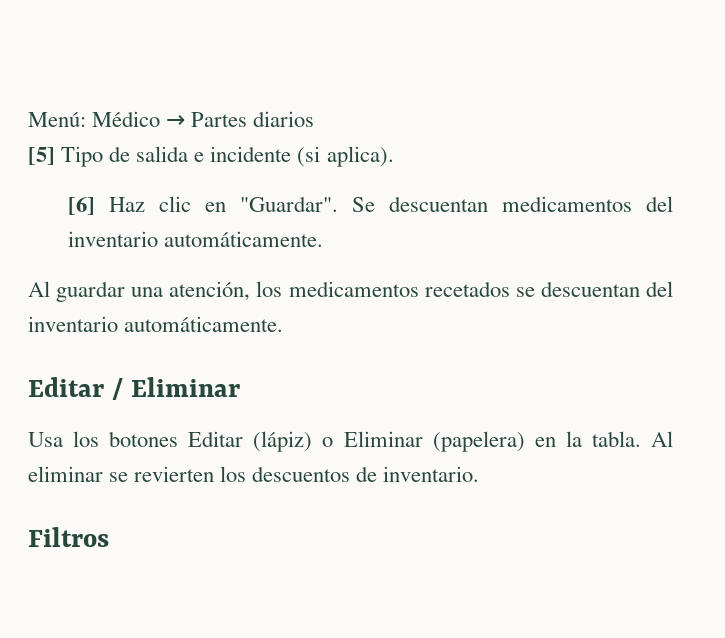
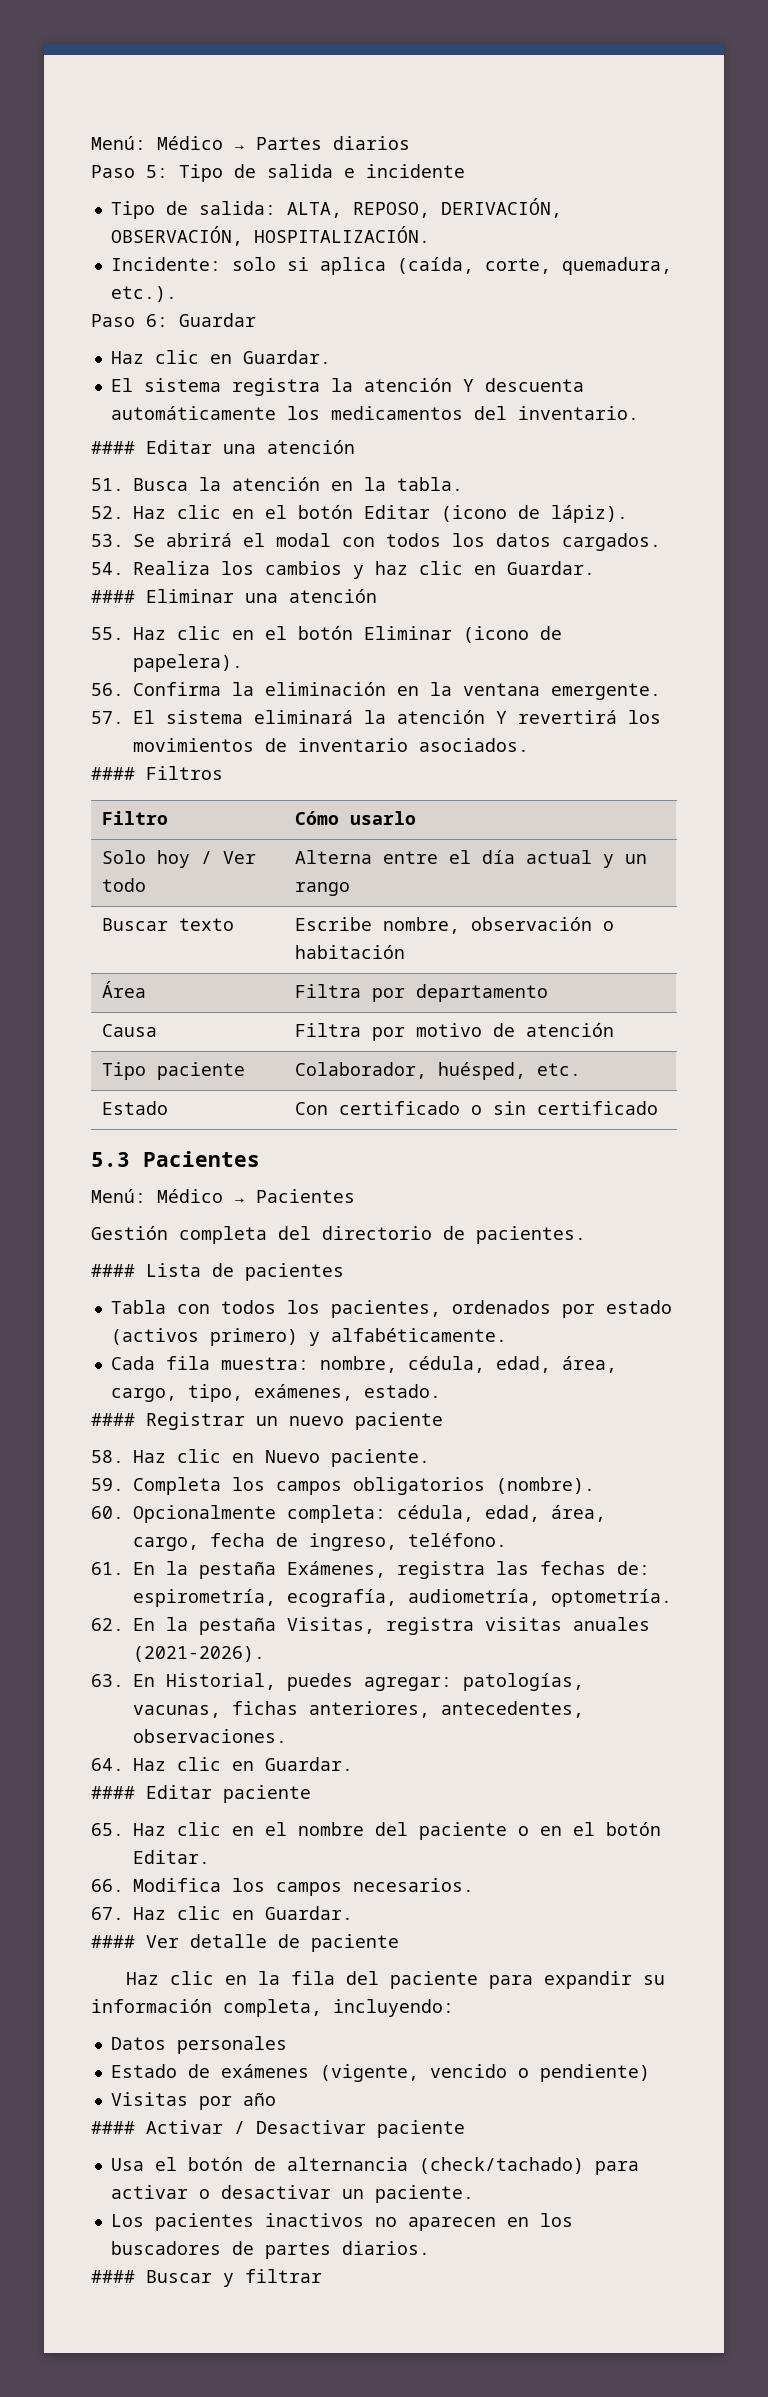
[28,147,55,165] [5] -> [91,165,168,178] Paso 5:
[297,146,394,167] [68,196,673,215] [68,231,324,247] [28,281,674,302] [28,316,284,332] [28,377,241,400] [28,431,673,452] [28,466,480,482] [28,527,109,547] (si aplica). // [6] Haz clic en "Guardar". Se descuentan medicamentos del inventario automáticamente. // Al guardar una atención, los medicamentos recetados se descuentan del inventario automáticamente. // Editar / Eliminar // Usa los botones Editar (lápiz) o Eliminar (papelera) en la tabla. Al eliminar se revierten los descuentos de inventario. // Filtros -> [110,198,562,219] [110,226,430,246] [110,257,672,275] [110,286,177,302] [91,313,256,327] [110,350,331,364] [110,378,584,396] [110,406,639,420] [91,440,355,454] [91,477,463,491] [91,505,628,523] [91,533,661,551] [91,561,595,579] [91,589,377,603] [91,626,562,643] [133,654,243,672] [91,682,661,700] [91,710,661,724] [133,738,529,752] [91,766,223,780] [101,811,168,825] [294,811,416,825] [101,850,256,868] [101,878,146,892] [294,850,647,868] [294,882,350,896] [101,918,234,931] [294,917,614,934] [294,945,405,959] [101,981,146,998] [294,984,548,1002] [101,1024,157,1037] [294,1023,614,1041] [101,1062,245,1080] [294,1062,581,1080] [101,1101,168,1115] [294,1101,658,1115] [91,1151,260,1167] [91,1189,355,1203] [91,1226,586,1244] [91,1263,344,1281] [110,1300,672,1318] [110,1328,507,1346] [110,1356,617,1373] [110,1384,441,1402] [91,1412,443,1430] [91,1449,430,1467] [91,1477,595,1495] [91,1505,606,1523] [133,1533,507,1551] [91,1561,650,1579] [133,1589,672,1607] [91,1617,650,1635] [133,1646,265,1662] [91,1673,584,1691] [133,1701,584,1718] [133,1729,287,1743] [91,1757,353,1771] [91,1785,311,1803] [91,1822,661,1840] [133,1850,210,1864] [91,1878,474,1896] [91,1906,353,1920] [91,1934,399,1952] [126,1971,666,1989] [91,1999,454,2017] [110,2036,287,2054] [110,2064,650,2082] [110,2092,276,2110] [91,2120,465,2138] [110,2157,639,2175] [110,2185,474,2203] [110,2213,573,2231] [110,2241,430,2259] [91,2269,322,2287] // Tipo de salida: ALTA, REPOSO, DERIVACIÓN, OBSERVACIÓN, HOSPITALIZACIÓN. // Incidente: solo si aplica (caída, corte, quemadura, etc.). // Paso 6: Guardar // Haz clic en Guardar. // El sistema registra la atención Y descuenta automáticamente los medicamentos del inventario. // #### Editar una atención // 51. Busca la atención en la tabla. // 52. Haz clic en el botón Editar (icono de lápiz). // 53. Se abrirá el modal con todos los datos cargados. // 54. Realiza los cambios y haz clic en Guardar. // #### Eliminar una atención // 55. Haz clic en el botón Eliminar (icono de papelera). // 56. Confirma la eliminación en la ventana emergente. // 57. El sistema eliminará la atención Y revertirá los movimientos de inventario asociados. // #### Filtros // Filtro | Cómo usarlo // Solo hoy / Ver todo | Alterna entre el día actual y un rango // Buscar texto | Escribe nombre, observación o habitación // Área | Filtra por departamento // Causa | Filtra por motivo de atención // Tipo paciente | Colaborador, huésped, etc. // Estado | Con certificado o sin certificado // 5.3 Pacientes // Menú: Médico → Pacientes // Gestión completa del directorio de pacientes. // #### Lista de pacientes // Tabla con todos los pacientes, ordenados por estado (activos primero) y alfabéticamente. // Cada fila muestra: nombre, cédula, edad, área, cargo, tipo, exámenes, estado. // #### Registrar un nuevo paciente // 58. Haz clic en Nuevo paciente. // 59. Completa los campos obligatorios (nombre). // 60. Opcionalmente completa: cédula, edad, área, cargo, fecha de ingreso, teléfono. // 61. En la pestaña Exámenes, registra las fechas de: espirometría, ecografía, audiometría, optometría. // 62. En la pestaña Visitas, registra visitas anuales (2021-2026). // 63. En Historial, puedes agregar: patologías, vacunas, fichas anteriores, antecedentes, observaciones. // 64. Haz clic en Guardar. // #### Editar paciente // 65. Haz clic en el nombre del paciente o en el botón Editar. // 66. Modifica los campos necesarios. // 67. Haz clic en Guardar. // #### Ver detalle de paciente // Haz clic en la fila del paciente para expandir su información completa, incluyendo: // Datos personales // Estado de exámenes (vigente, vencido o pendiente) // Visitas por año // #### Activar / Desactivar paciente // Usa el botón de alternancia (check/tachado) para activar o desactivar un paciente. // Los pacientes inactivos no aparecen en los buscadores de partes diarios. // #### Buscar y filtrar

